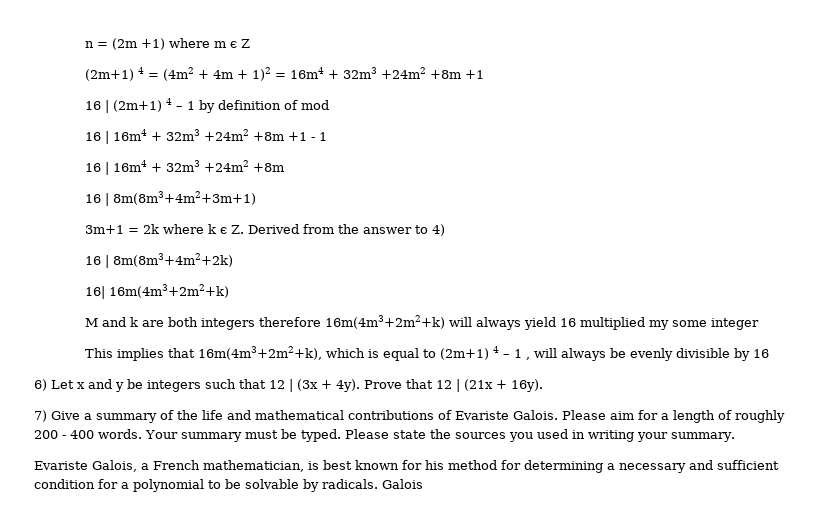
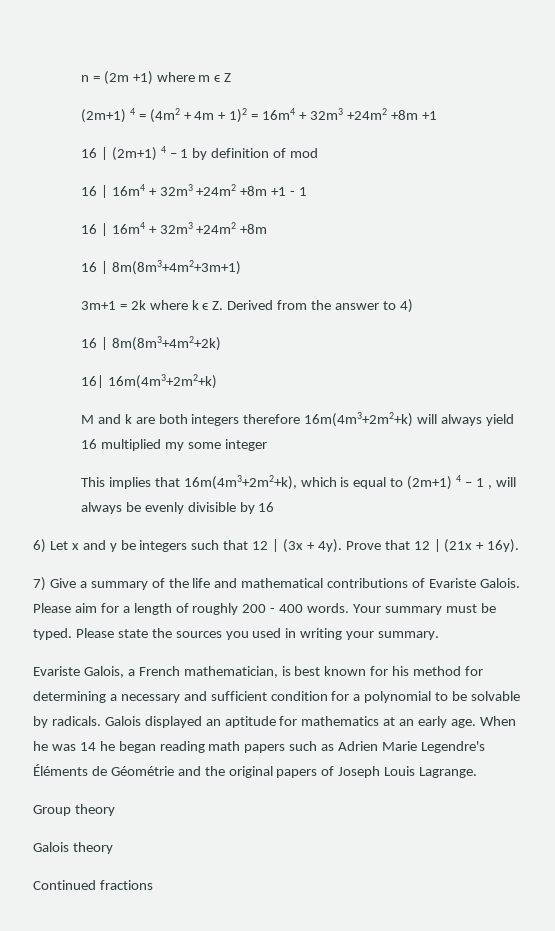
(423, 484) none -> [144,716,516,728] [33,741,485,753] [33,764,478,778] [33,804,115,816] [33,842,113,854] [33,880,153,890] displayed an aptitude for mathematics at an early age. When he was 14 he began reading math papers such as Adrien Marie Legendre's Éléments de Géométrie and the original papers of Joseph Louis Lagrange. // Group theory // Galois theory // Continued fractions

